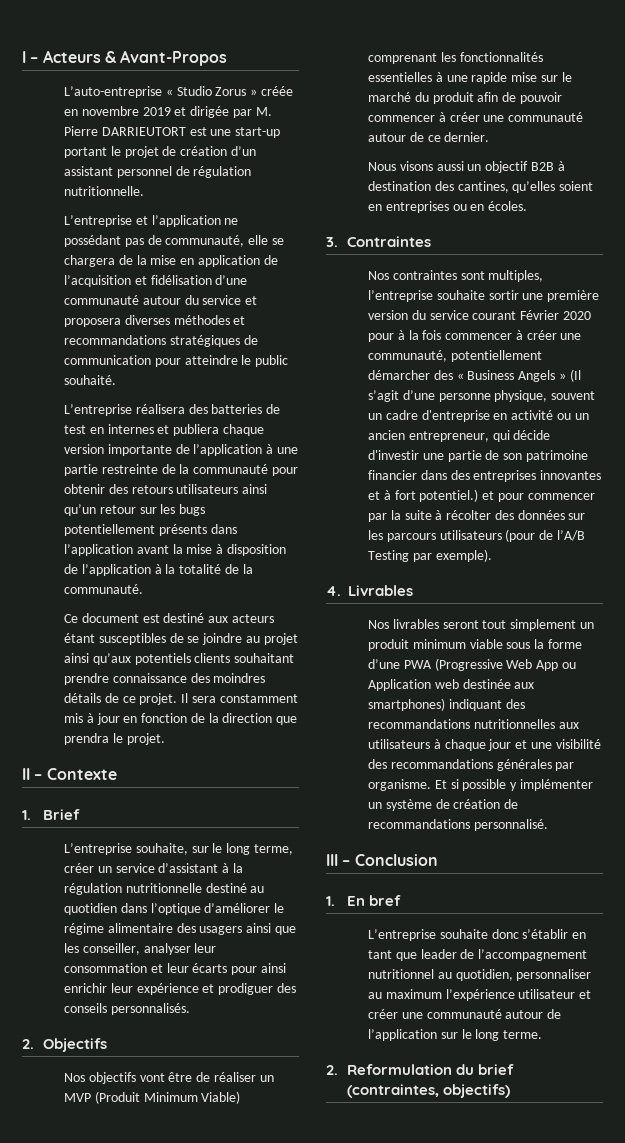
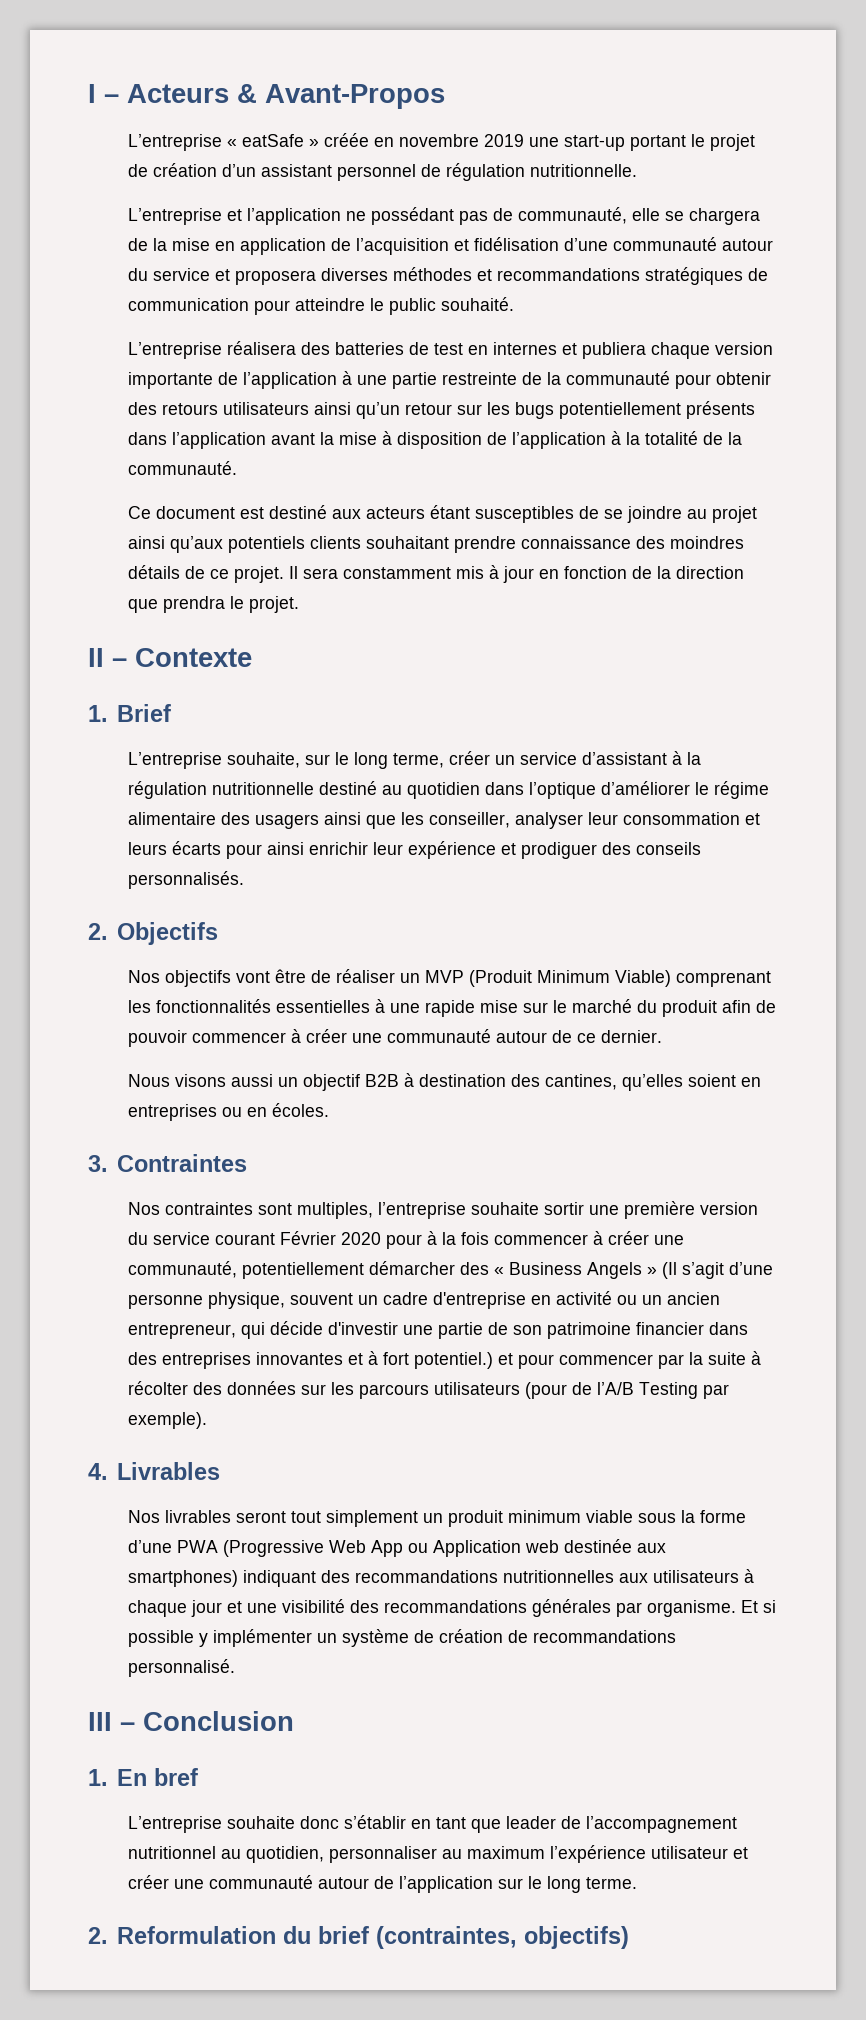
[63,86,247,98] L’auto-entreprise « Studio Zorus -> [127,134,304,151] L’entreprise « eatSafe
[174,106,272,118] [63,126,207,136] et dirigée par M. Pierre DARRIEUTORT est -> (524, 140) none
[166,963,189,973] leur -> [127,842,167,855] leurs

